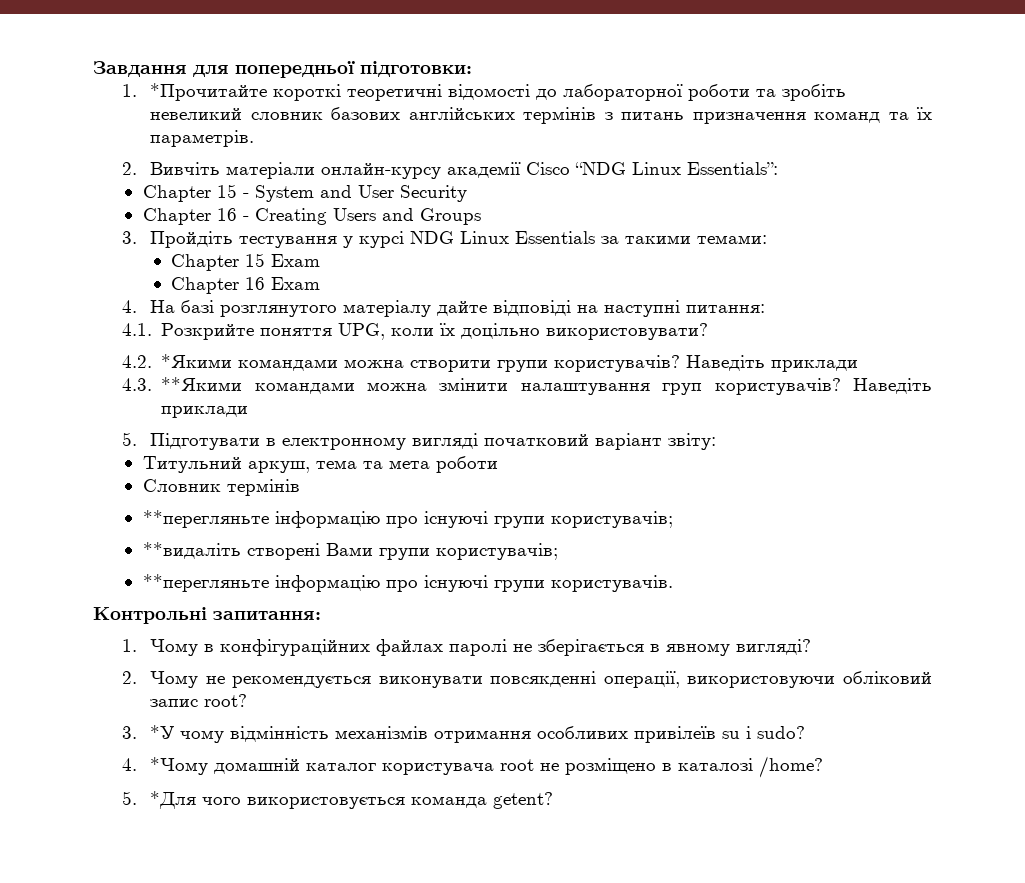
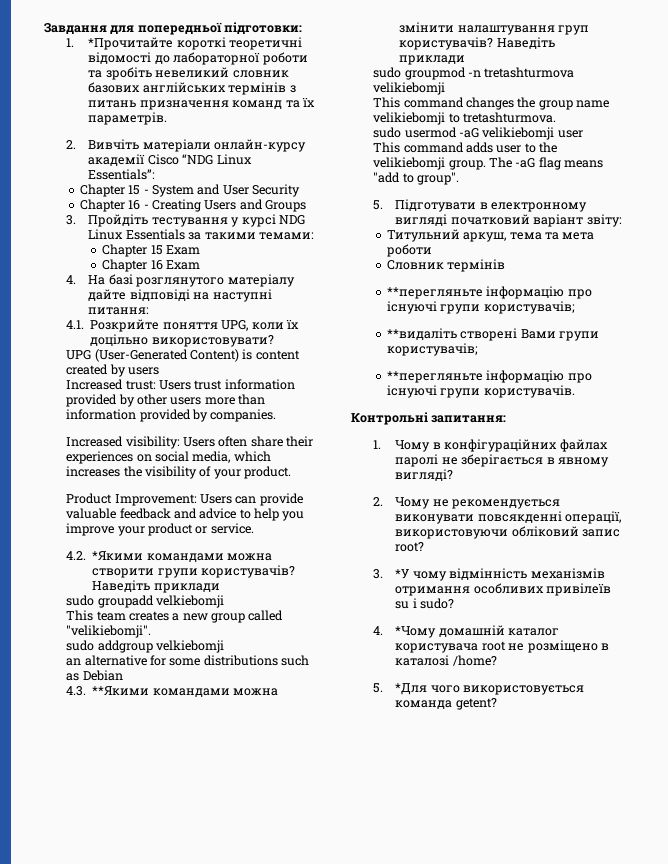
(709, 331) none -> [66,349,300,362] [66,364,159,377] [66,379,295,390] [66,394,266,407] [66,409,277,422] [66,436,314,449] [66,451,271,464] [66,466,292,479] [66,493,303,506] [66,508,305,521] [66,523,254,536] // UPG (User-Generated Content) is content created by users // Increased trust: Users trust information provided by other users more than information provided by companies. // Increased visibility: Users often share their experiences on social media, which increases the visibility of your product. // Product Improvement: Users can provide valuable feedback and advice to help you improve your product or service.
(859, 366) none -> [66,595,224,608] [66,610,284,623] [66,625,152,638] [66,640,224,653] [66,655,310,666] [66,670,123,681] // sudo groupadd velkiebomji // This team creates a new group called "velikiebomji". // sudo addgroup velkiebomji // an alternative for some distributions such as Debian
(249, 412) none -> [373,67,575,80] [373,82,446,95] [373,97,610,110] [373,112,556,125] [373,127,583,140] [373,142,558,153] [373,157,604,170] [373,172,459,185] // sudo groupmod -n tretashturmova velikiebomji // This command changes the group name velikiebomji to tretashturmova. // sudo usermod -aG velikiebomji user // This command adds user to the velikiebomji group. The -aG flag means "add to group".

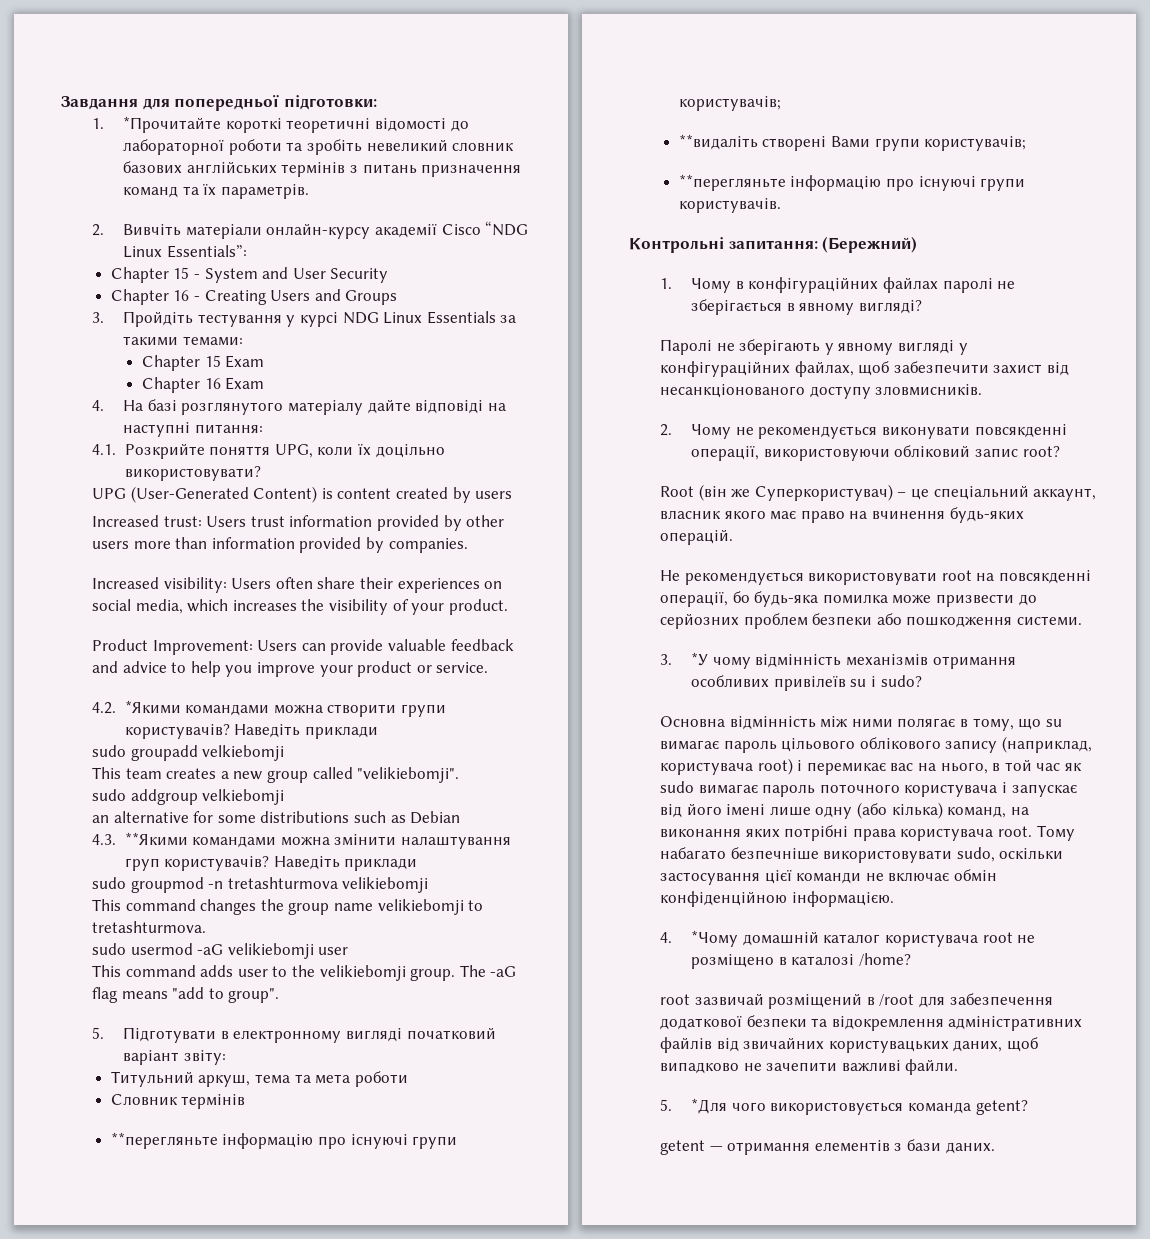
(507, 419) none -> [822,236,918,253] (Бережний)
(454, 475) none -> [660,339,968,355] [660,361,1070,377] [660,384,983,399] // Паролі не зберігають у явному вигляді у конфігураційних файлах, щоб забезпечити захист від несанкціонованого доступу зловмисників.
(425, 547) none -> [660,484,1097,501] [660,507,1024,523] [660,529,734,545] [660,570,1092,585] [660,591,1037,607] [660,613,1083,629] // Root (він же Суперкористувач) – це спеціальний аккаунт, власник якого має право на вчинення будь-яких операцій. // Не рекомендується використовувати root на повсякденні операції, бо будь-яка помилка може призвести до серйозних проблем безпеки або пошкодження системи.
(455, 603) none -> [660,716,1062,731] [660,736,1093,753] [660,758,1083,775] [660,781,1077,797] [660,802,1029,819] [660,825,1075,841] [660,847,1064,863] [660,869,998,885] [660,891,894,907] // Основна відмінність між ними полягає в тому, що su вимагає пароль цільового облікового запису (наприклад, користувача root) і перемикає вас на нього, в той час як sudo вимагає пароль поточного користувача і запускає від його імені лише одну (або кілька) команд, на виконання яких потрібні права користувача root. Тому набагато безпечніше використовувати sudo, оскільки застосування цієї команди не включає обмін конфіденційною інформацією.
(497, 660) none -> [660,993,1053,1009] [660,1015,1083,1031] [660,1037,1039,1053] [660,1059,959,1075] // root зазвичай розміщений в /root для забезпечення додаткової безпеки та відокремлення адміністративних файлів від звичайних користувацьких даних, щоб випадково не зачепити важливі файли.
(497, 704) none -> [660,1139,995,1155] // getent — отримання елементів з бази даних.

